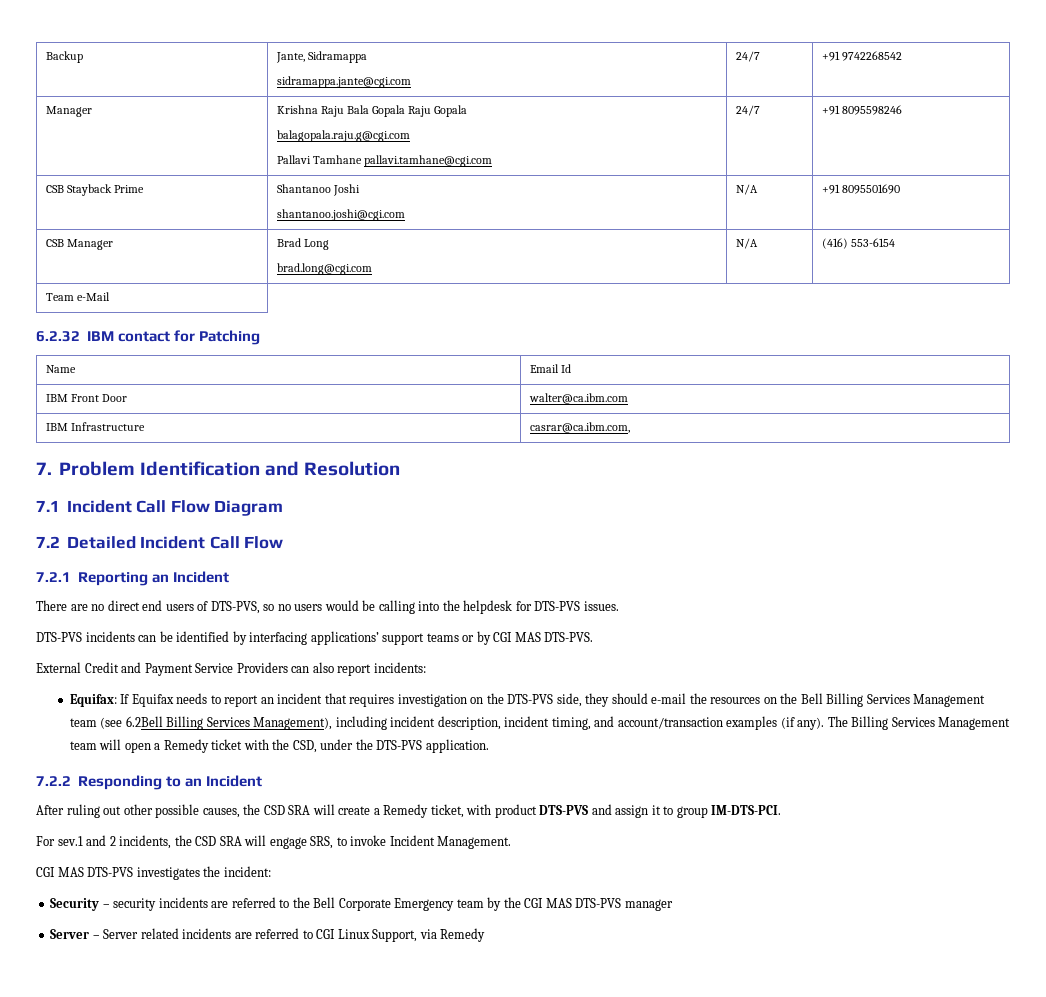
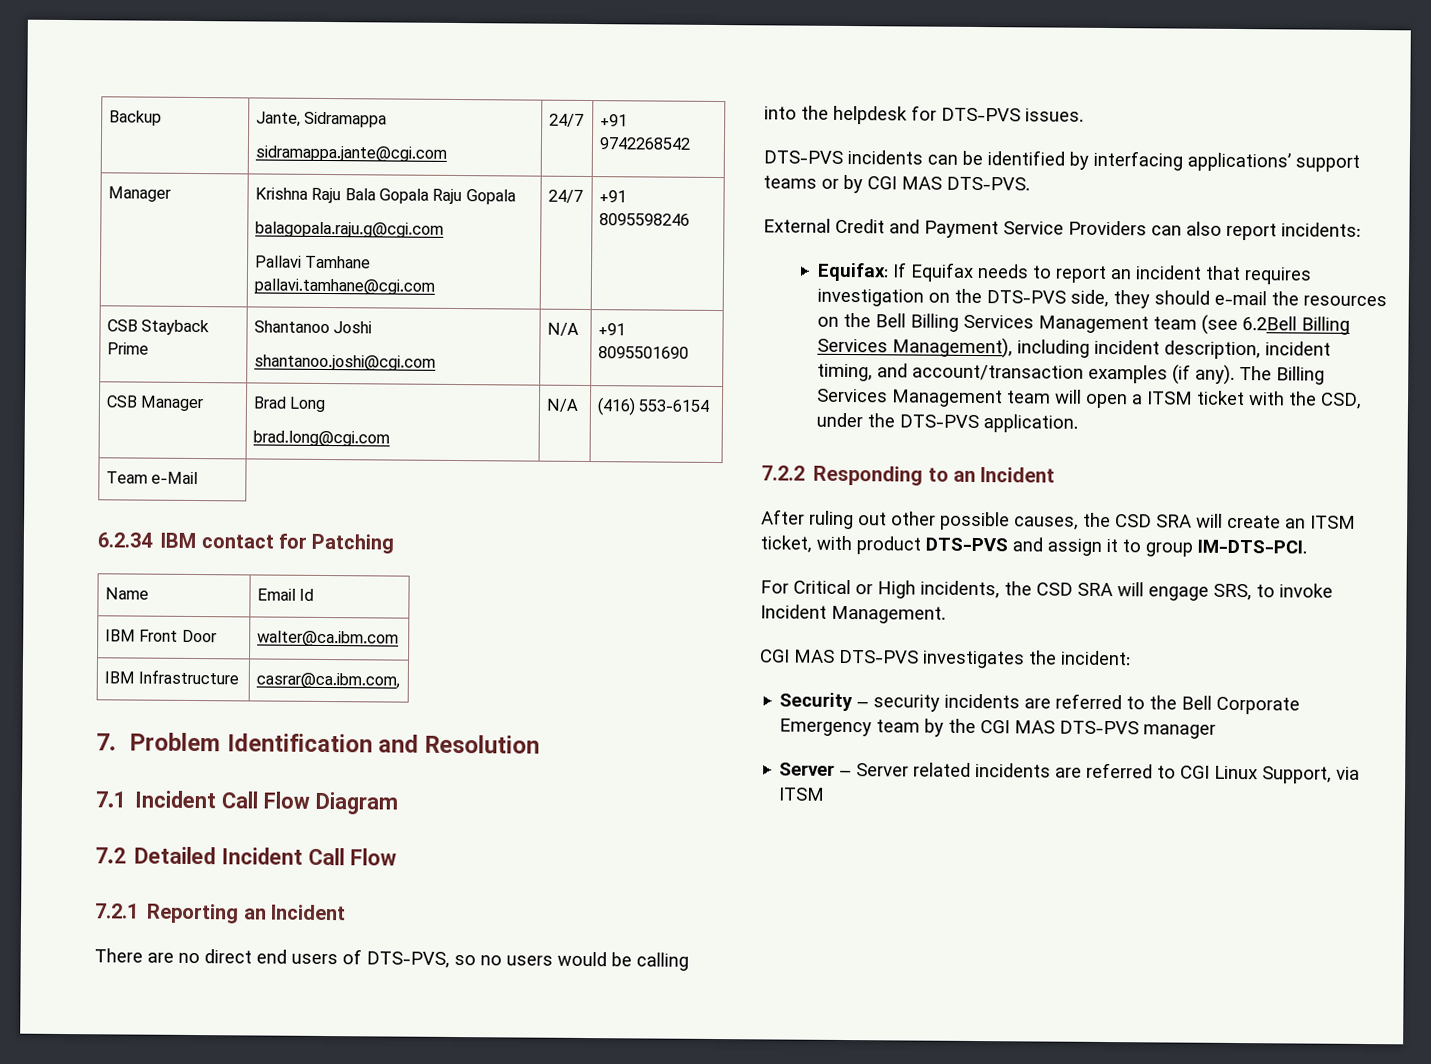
[36,331,80,342] 6.2.32 -> [97,532,153,548] 6.2.34
[163,739,209,753] Remedy -> [1145,391,1193,405] ITSM
[373,804,429,818] a Remedy -> [1285,515,1356,529] an ITSM
[57,835,116,846] sev.1 and 2 -> [793,579,916,599] Critical or High
[440,928,486,942] Remedy -> [778,787,826,801] ITSM

